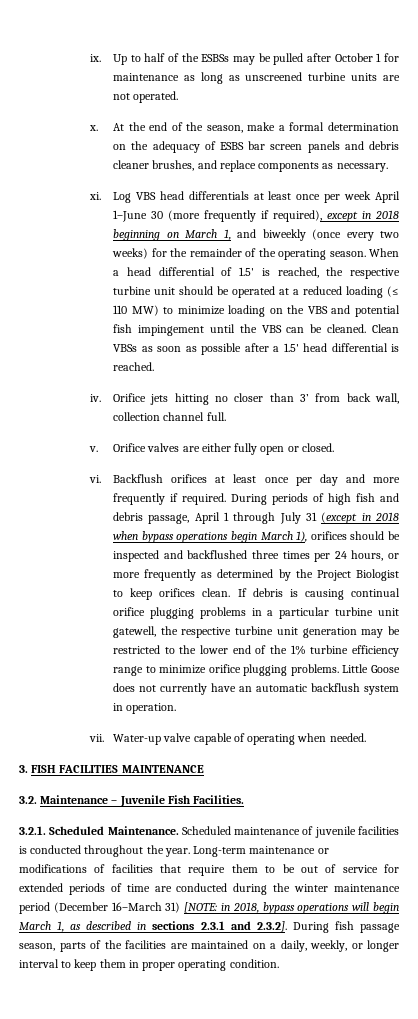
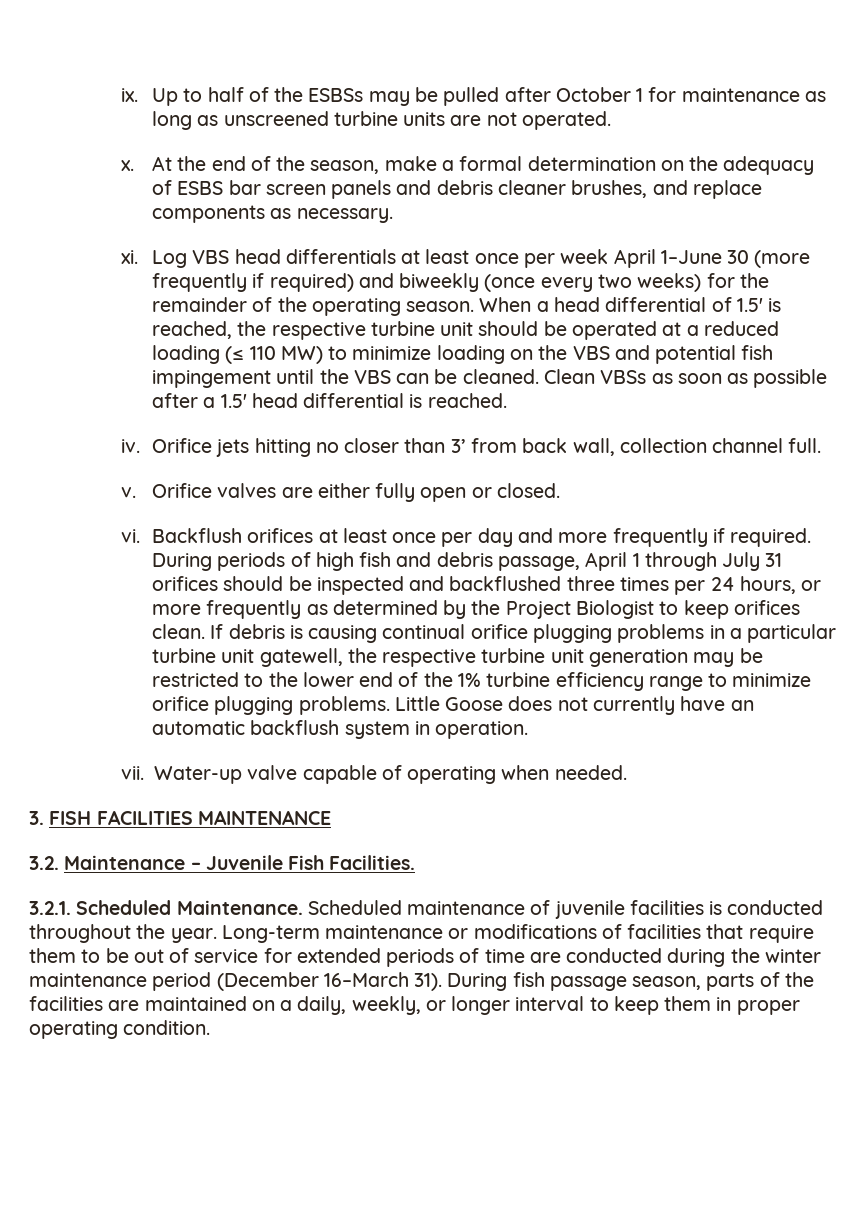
[273,210,399,222] [113,229,231,241] required), except in 2018 beginning on March 1, -> [269,273,354,292] required)
[321,512,399,524] [113,531,308,543] (except in 2018 when bypass operations begin March 1), -> (783, 560) none
[165,902,399,914] [19,921,287,932] 31) [NOTE: in 2018, bypass operations will begin March 1, as described in sections 2.3.1 and 2.3.2]. -> [414,973,443,991] 31).

